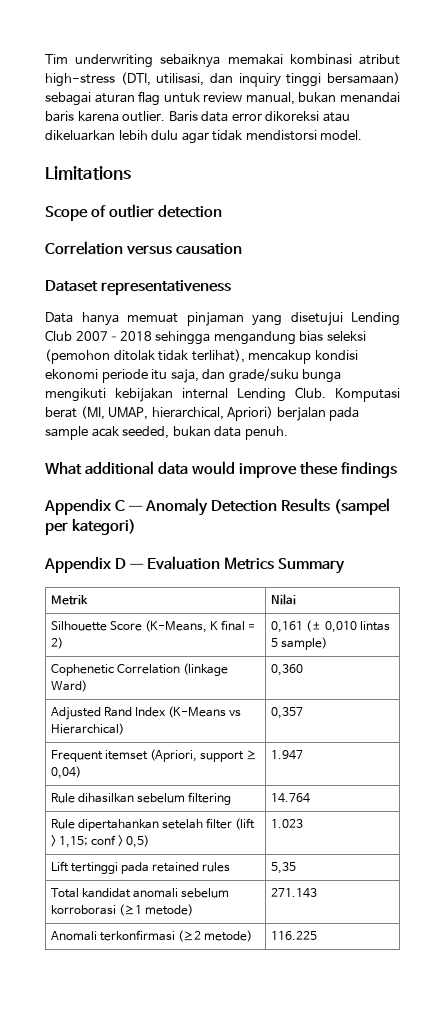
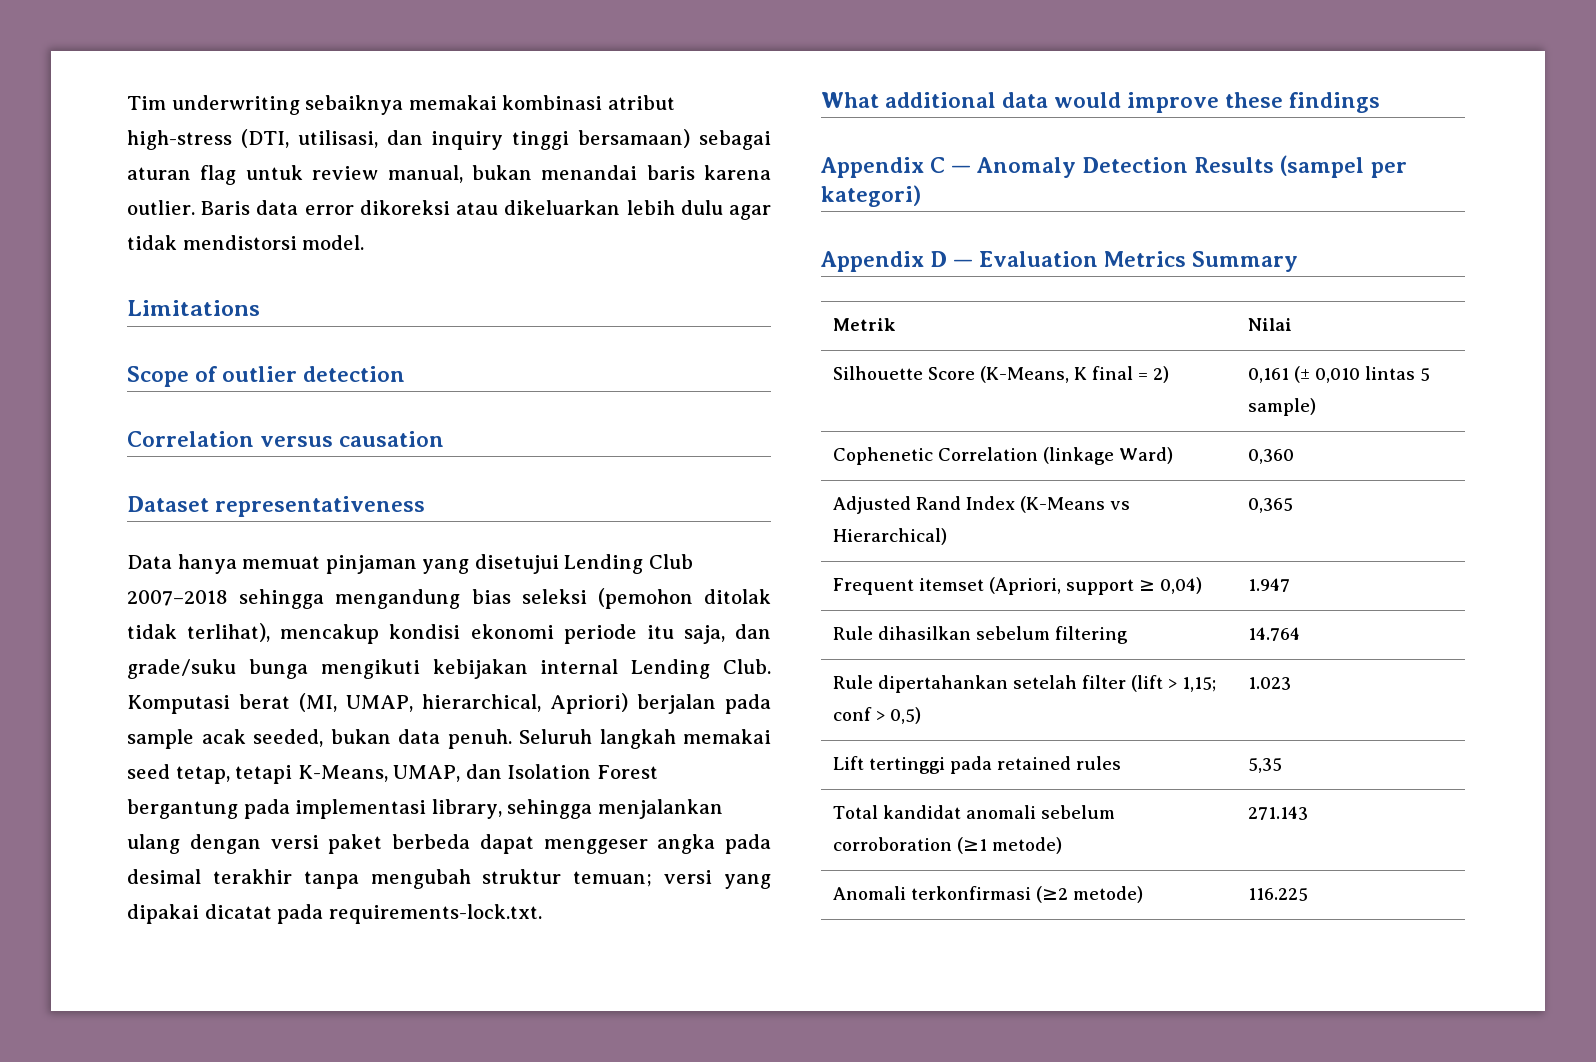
(288, 433) none -> [519,729,771,749] [127,764,658,784] [127,799,723,819] [127,834,771,854] [127,869,771,889] [127,904,542,924] Seluruh langkah memakai seed tetap, tetapi K-Means, UMAP, dan Isolation Forest bergantung pada implementasi library, sehingga menjalankan ulang dengan versi paket berbeda dapat menggeser angka pada desimal terakhir tanpa mengubah struktur temuan; versi yang dipakai dicatat pada requirements-lock.txt.
[270,707,303,719] 0,357 -> [1247,498,1293,513] 0,365
[50,905,116,915] korroborasi -> [832,837,952,851] corroboration

